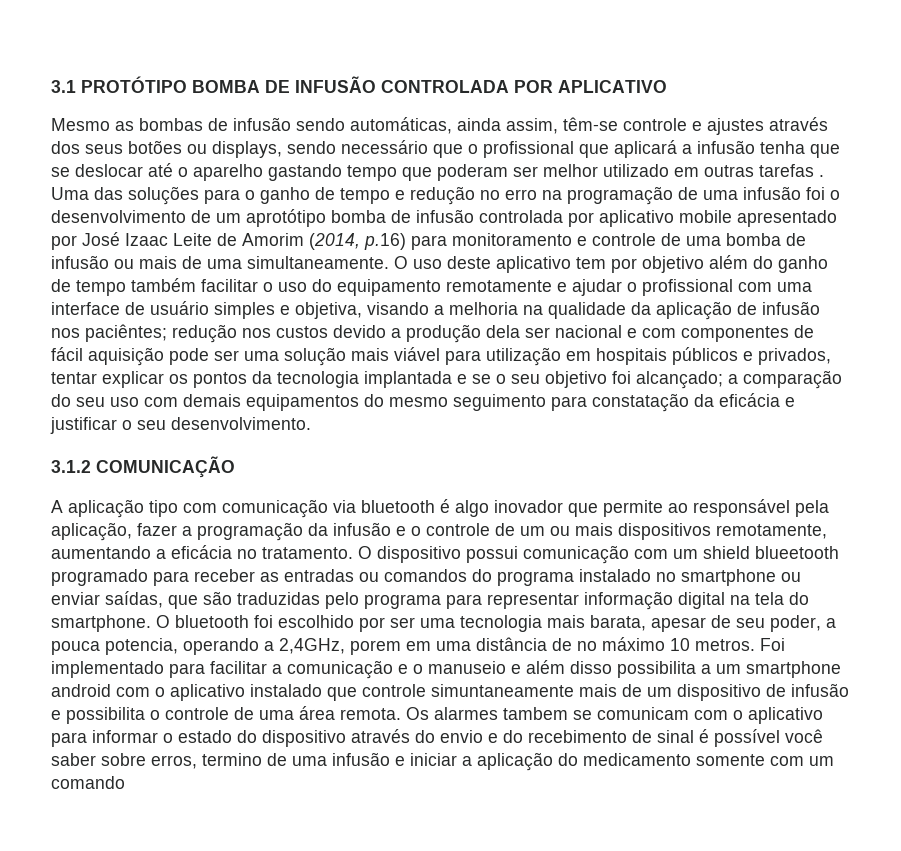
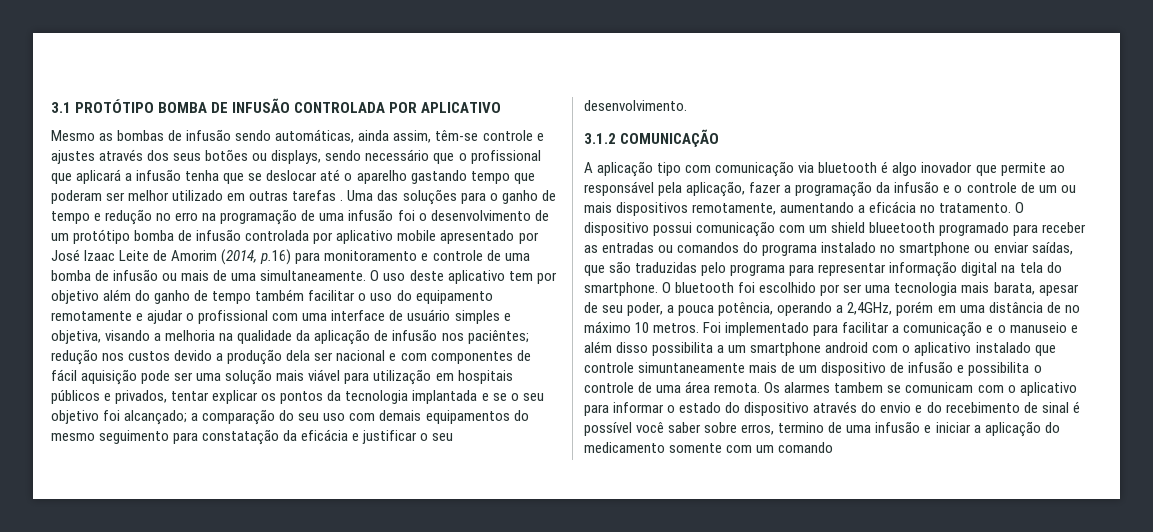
[246,209,326,227] aprotótipo -> [73,229,131,244] protótipo
[105,638,178,655] potencia, -> [718,302,774,316] potência,
[350,640,401,655] porem -> [896,301,934,316] porém

